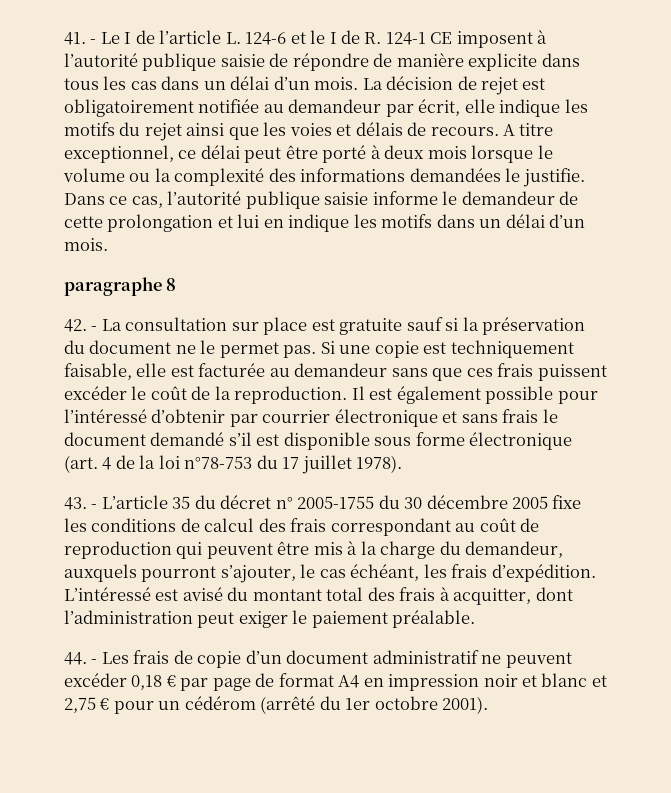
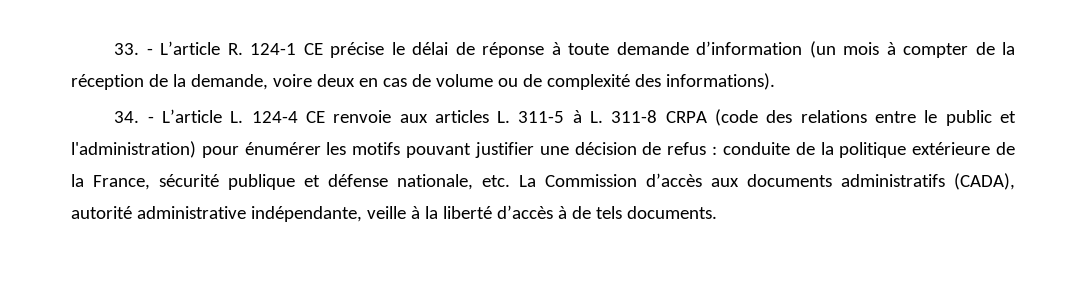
[64,30,548,48] [64,53,580,71] [64,76,546,95] [64,99,588,117] [64,122,554,141] [64,145,553,163] [63,168,585,187] [64,191,579,209] [64,214,586,232] [64,238,108,251] [64,277,177,296] [64,317,586,335] [64,340,574,358] [64,363,607,381] [64,386,598,404] [64,409,558,427] [64,432,573,450] [64,455,403,474] [64,495,582,510] [64,518,540,536] [64,541,564,559] [64,564,596,583] [64,587,573,605] [64,610,476,628] [64,650,572,668] [64,673,607,691] [64,696,489,714] 41. - Le I de l’article L. 124-6 et le I de R. 124-1 CE imposent à l’autorité publique saisie de répondre de manière explicite dans tous les cas dans un délai d’un mois. La décision de rejet est obligatoirement notifiée au demandeur par écrit, elle indique les motifs du rejet ainsi que les voies et délais de recours. A titre exceptionnel, ce délai peut être porté à deux mois lorsque le volume ou la complexité des informations demandées le justifie. Dans ce cas, l’autorité publique saisie informe le demandeur de cette prolongation et lui en indique les motifs dans un délai d’un mois. // paragraphe 8 // 42. - La consultation sur place est gratuite sauf si la préservation du document ne le permet pas. Si une copie est techniquement faisable, elle est facturée au demandeur sans que ces frais puissent excéder le coût de la reproduction. Il est également possible pour l’intéressé d’obtenir par courrier électronique et sans frais le document demandé s’il est disponible sous forme électronique (art. 4 de la loi n°78-753 du 17 juillet 1978). // 43. - L’article 35 du décret n° 2005-1755 du 30 décembre 2005 fixe les conditions de calcul des frais correspondant au coût de reproduction qui peuvent être mis à la charge du demandeur, auxquels pourront s’ajouter, le cas échéant, les frais d’expédition. L’intéressé est avisé du montant total des frais à acquitter, dont l’administration peut exiger le paiement préalable. // 44. - Les frais de copie d’un document administratif ne peuvent excéder 0,18 € par page de format A4 en impression noir et blanc et 2,75 € pour un cédérom (arrêté du 1er octobre 2001). -> [114,41,1016,58] [71,73,775,90] [114,109,1016,126] [71,141,1016,158] [71,173,1015,190] [71,205,717,222] 33. - L’article R. 124-1 CE précise le délai de réponse à toute demande d’information (un mois à compter de la réception de la demande, voire deux en cas de volume ou de complexité des informations). // 34. - L’article L. 124-4 CE renvoie aux articles L. 311-5 à L. 311-8 CRPA (code des relations entre le public et l'administration) pour énumérer les motifs pouvant justifier une décision de refus : conduite de la politique extérieure de la France, sécurité publique et défense nationale, etc. La Commission d’accès aux documents administratifs (CADA), autorité administrative indépendante, veille à la liberté d’accès à de tels documents.

